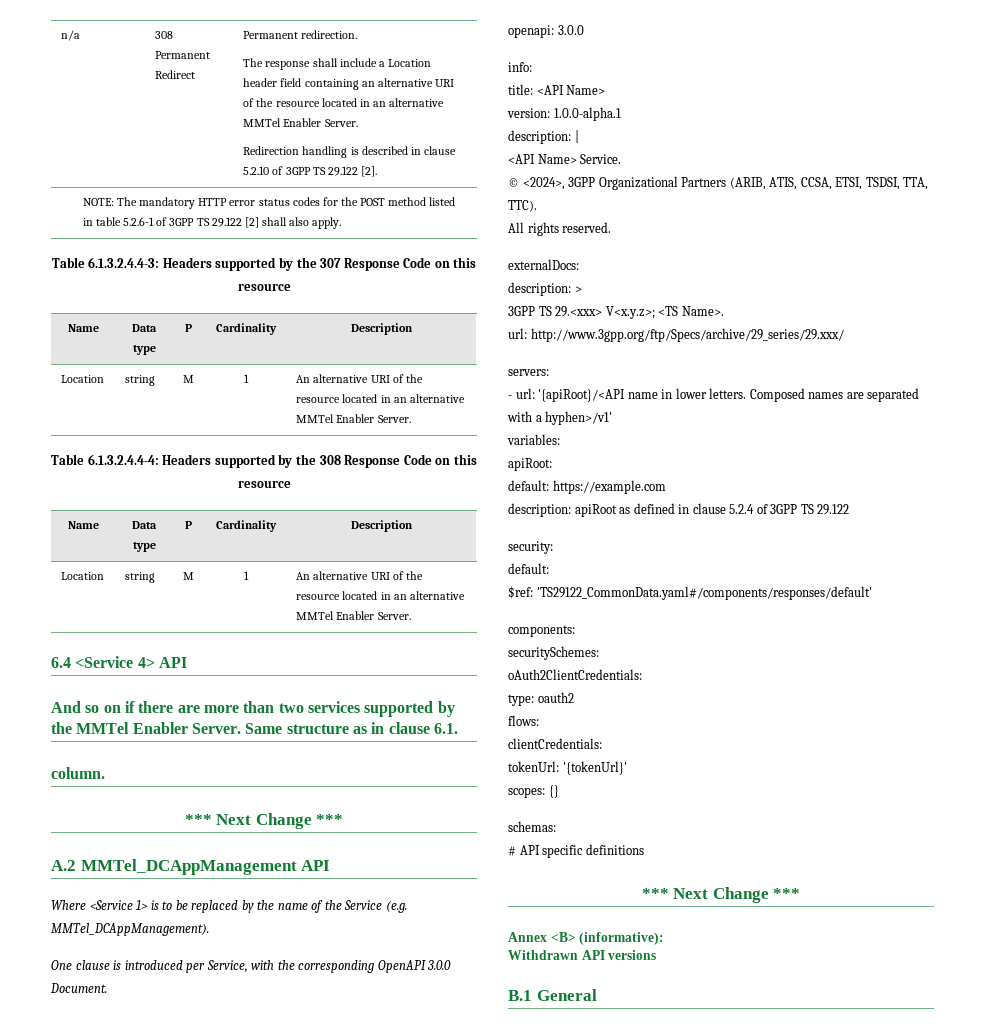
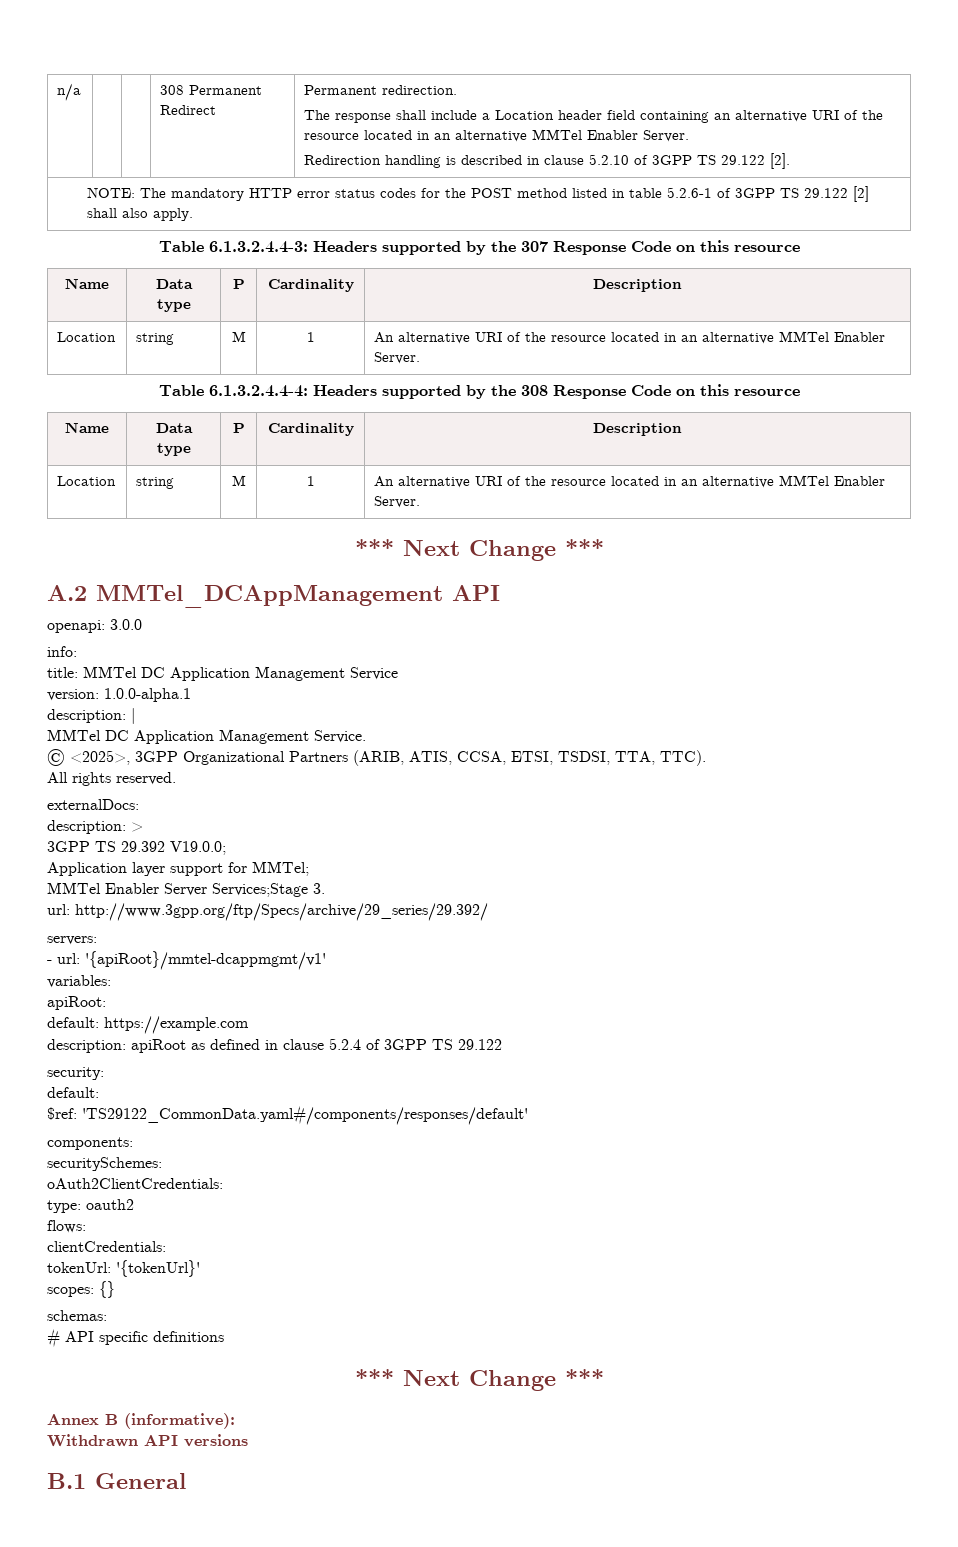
[51,656,187,668] [51,701,455,717] [51,722,458,734] [51,767,105,779] // 6.4 <Service 4> API // And so on if there are more than two services supported by the MMTel Enabler Server. Same structure as in clause 6.1. // column. -> (421, 502) none
[51,900,407,913] [51,923,209,936] [51,960,452,973] [50,983,107,993] // Where <Service 1> is to be replaced by the name of the Service (e.g. MMTel_DCAppManagement). // One clause is introduced per Service, with the corresponding OpenAPI 3.0.0 Document. -> (500, 593) none
[536,85,606,95] <API Name> -> [83,666,398,681] MMTel DC Application Management Service
[508,154,577,164] <API Name> -> [47,729,309,744] MMTel DC Application Management
[522,177,565,190] <2024>, -> [70,750,130,765] <2025>,
[555,306,724,319] [508,328,844,342] 29.<xxx> V<x.y.z>; <TS Name>. // url: http://www.3gpp.org/ftp/Specs/archive/29_series/29.xxx/ -> [121,841,226,855] [47,861,309,876] [47,882,325,897] [47,903,488,921] 29.392 V19.0.0; // Application layer support for MMTel; // MMTel Enabler Server Services;Stage 3. // url: http://www.3gpp.org/ftp/Specs/archive/29_series/29.392/
[538,388,920,402] [507,411,613,425] '{apiRoot}/<API name in lower letters. Composed names are separated with a hyphen>/v1' -> [85,951,326,970] '{apiRoot}/mmtel-dcappmgmt/v1'
[550,932,576,942] <B> -> [105,1414,118,1425] B

